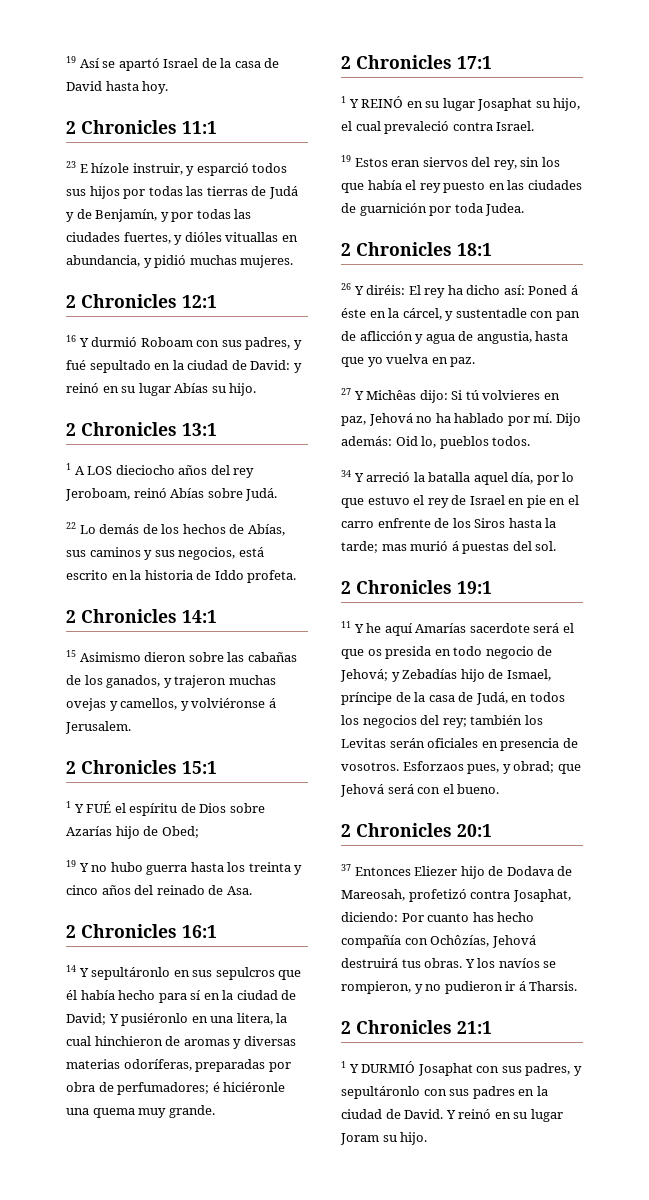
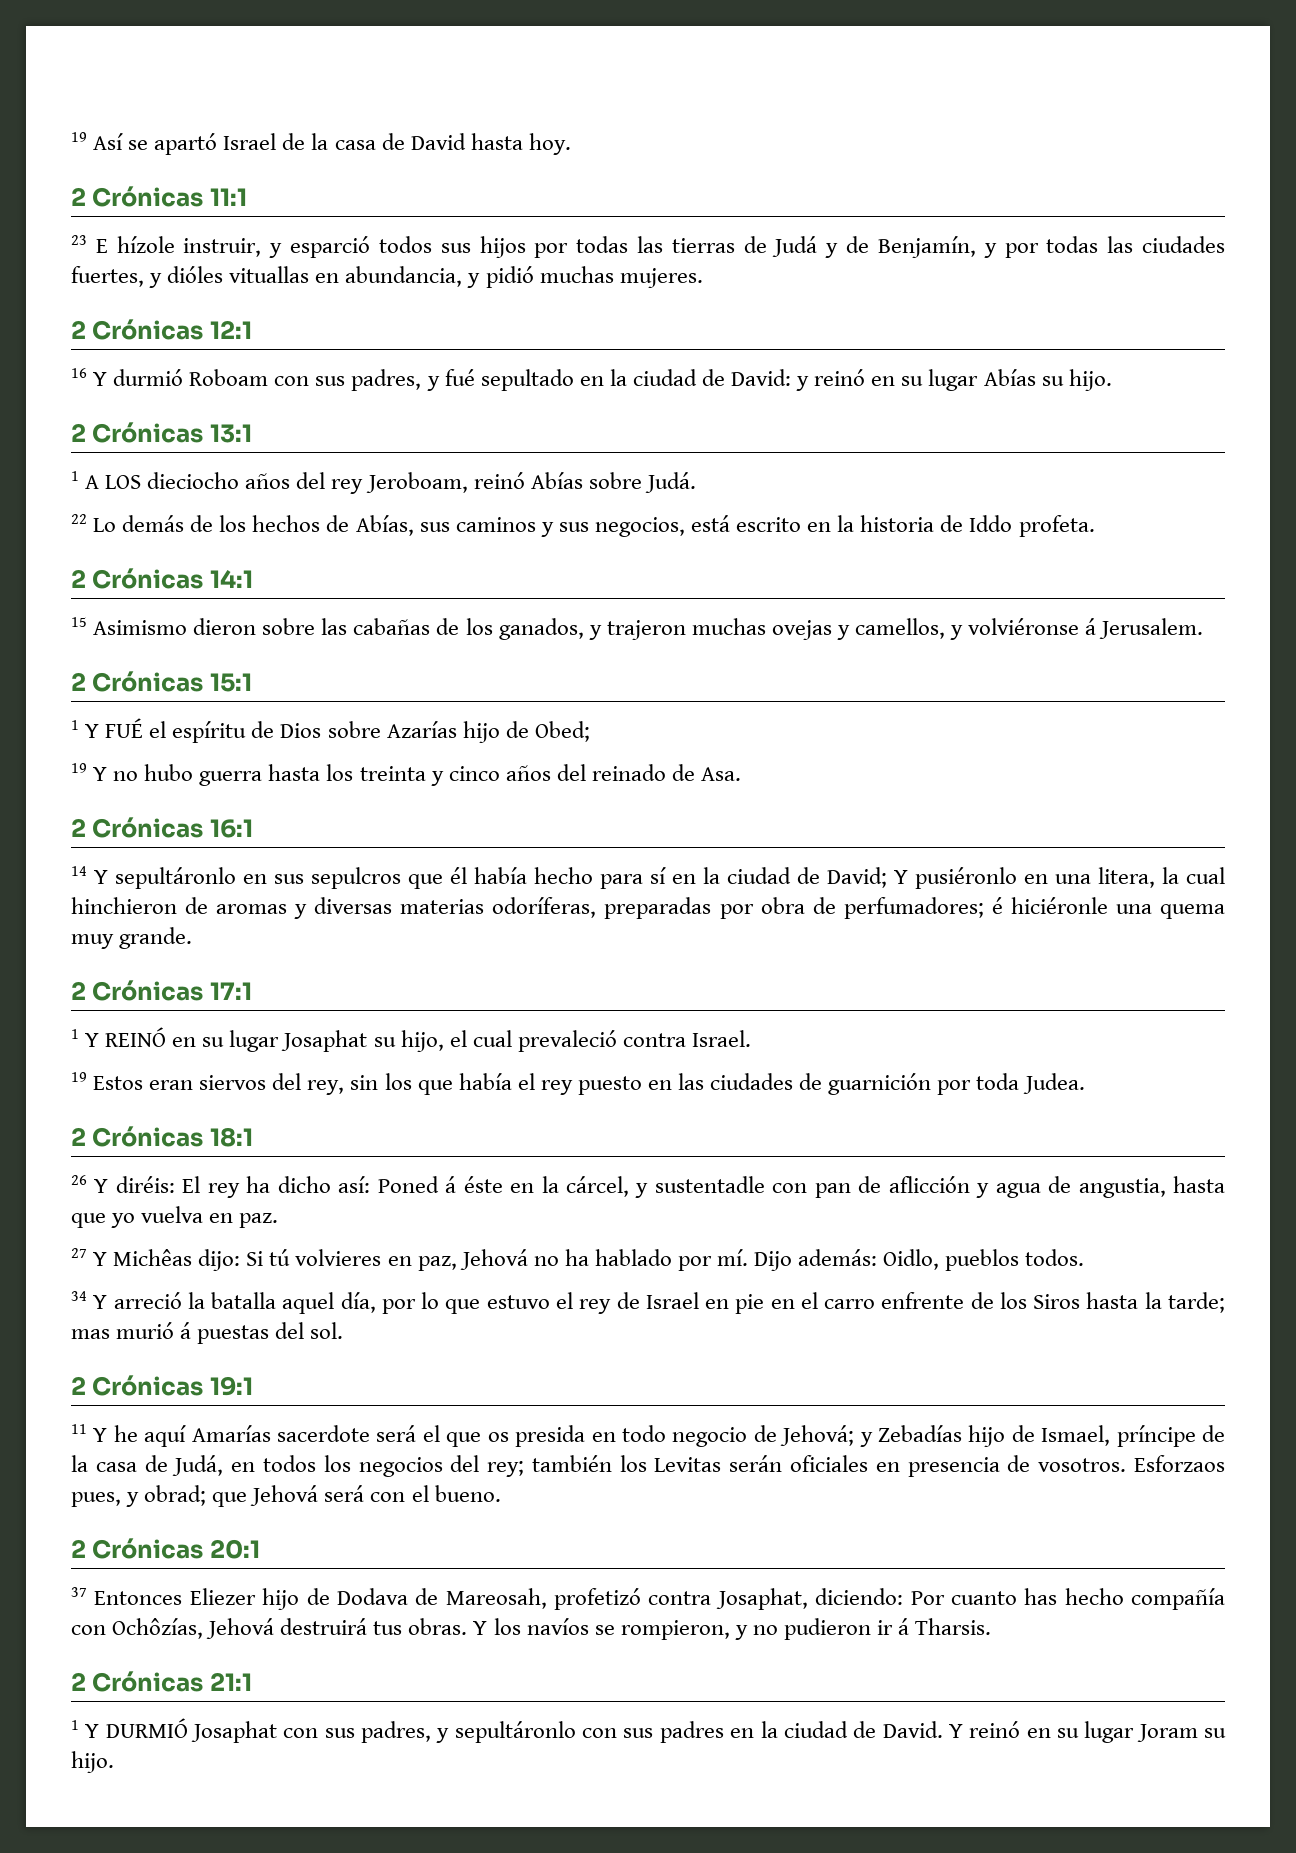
[81,120,177,134] Chronicles -> [92,186,204,207] Crónicas
[81,294,177,308] Chronicles -> [92,319,204,340] Crónicas
[81,422,177,436] Chronicles -> [92,422,204,443] Crónicas
[81,609,177,623] Chronicles -> [92,568,204,589] Crónicas
[81,760,177,774] Chronicles -> [92,671,204,692] Crónicas
[81,924,177,938] Chronicles -> [92,817,204,838] Crónicas
[356,55,452,69] Chronicles -> [92,980,204,1001] Crónicas
[356,242,452,256] Chronicles -> [92,1126,204,1147] Crónicas
[395,436,437,448] Oid lo, -> [883,1249,940,1270] Oidlo,
[356,580,452,594] Chronicles -> [92,1375,204,1396] Crónicas
[356,823,452,837] Chronicles -> [92,1538,204,1559] Crónicas
[356,1020,452,1034] Chronicles -> [92,1671,204,1692] Crónicas

